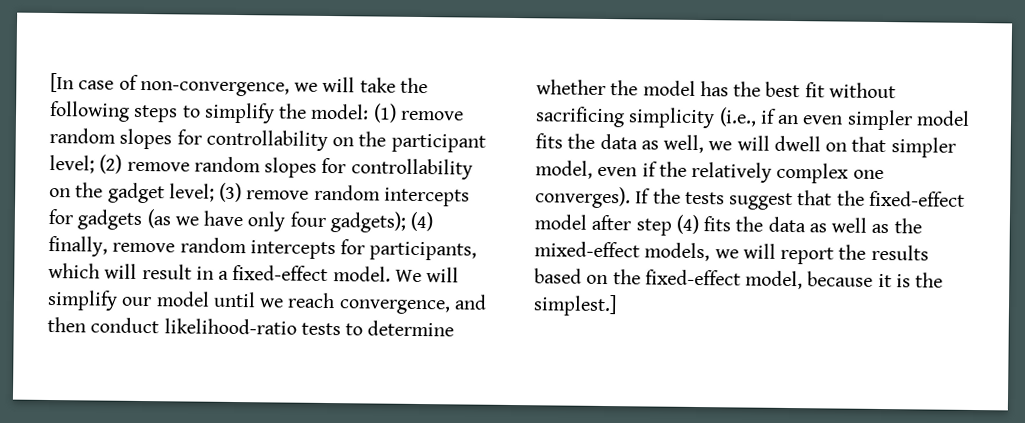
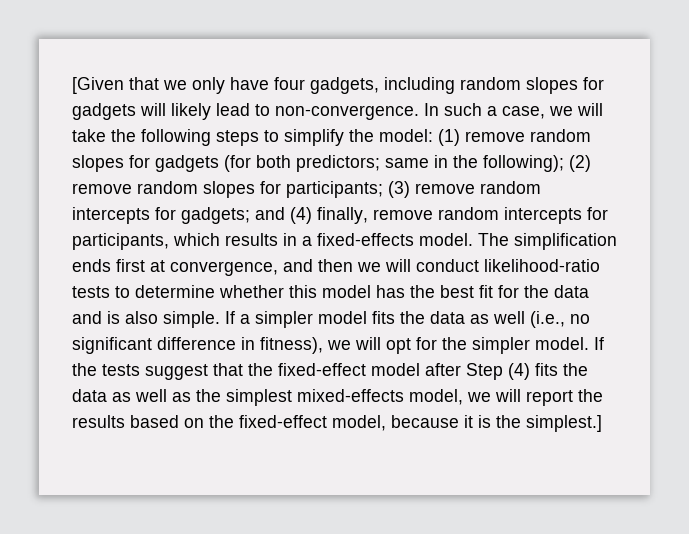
[50,72,290,97] [In case of non-convergence, -> [72,77,604,94] [72,103,545,120] [Given that we only have four gadgets, including random slopes for gadgets will likely lead to non-convergence. In such a case,
[205,129,486,153] [49,154,95,174] controllability on the participant level; -> [155,155,564,172] gadgets (for both predictors; same in the following);
[350,158,473,180] [49,182,215,204] controllability on the gadget level; -> [286,181,383,198] participants;
[77,209,406,233] gadgets (as we have only four gadgets); -> [181,207,285,224] gadgets; and
[104,263,460,283] [47,289,336,311] will result in a fixed-effect model. We will simplify our model until we reach -> [225,233,617,250] [72,259,165,272] results in a fixed-effects model. The simplification ends first at
(86, 324) none -> [357,259,411,272] we will
[610,80,639,96] the -> [289,285,317,298] this
[828,82,896,99] [535,106,844,129] without sacrificing simplicity (i.e., if an even -> [498,285,589,298] [72,311,250,328] for the data and is also simple. If a
[663,134,956,158] [535,160,884,184] [535,186,631,209] well, we will dwell on that simpler model, even if the relatively complex one converges). -> [493,311,590,328] [72,337,589,354] well (i.e., no significant difference in fitness), we will opt for the simpler model.
[635,218,672,236] step -> [466,363,503,380] Step
[534,241,711,262] mixed-effect models, -> [226,389,463,406] simplest mixed-effects model,

